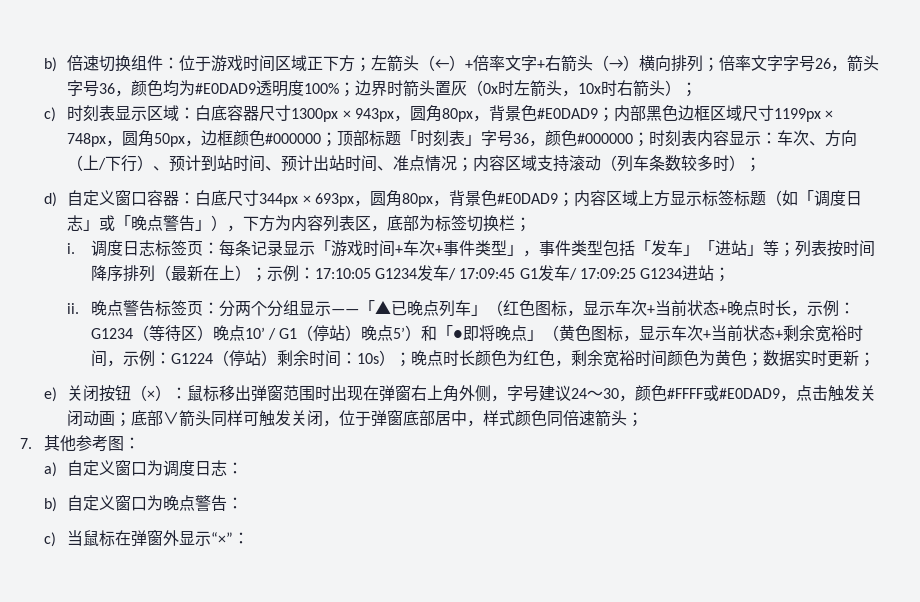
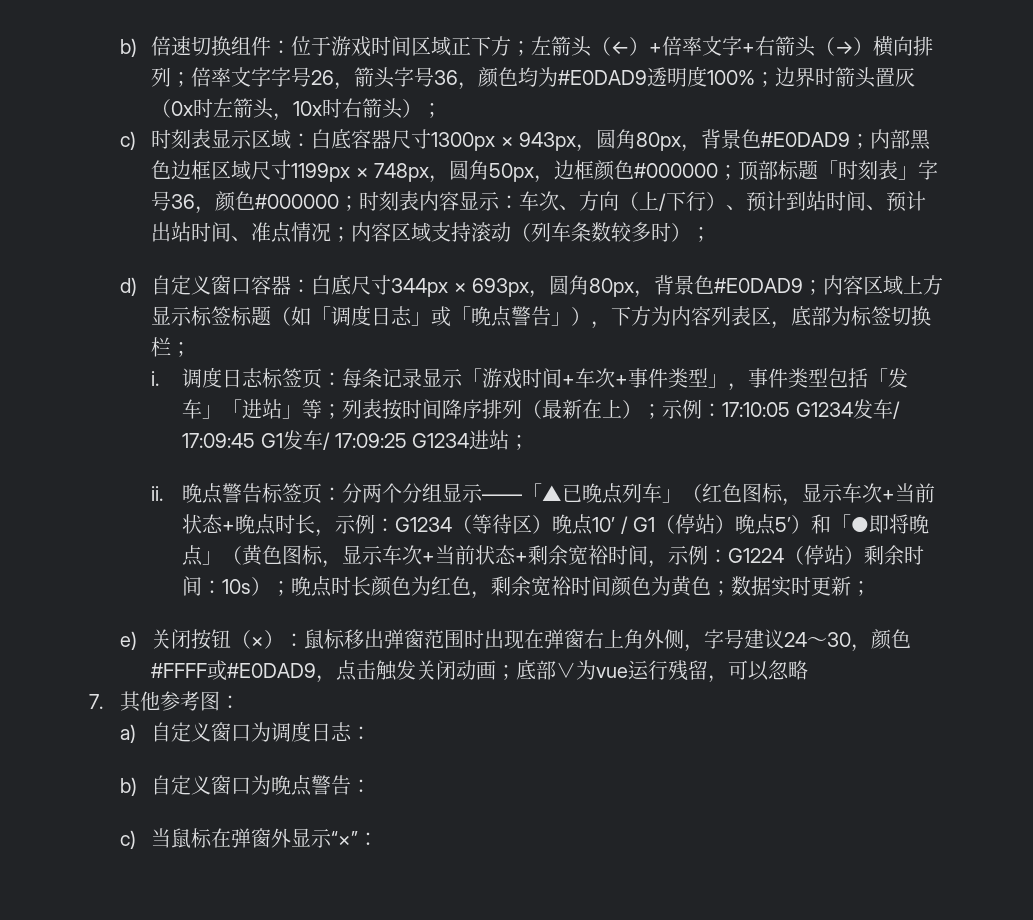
[179,410,644,427] 箭头同样可触发关闭，位于弹窗底部居中，样式颜色同倍速箭头； -> [576,660,809,683] 为vue运行残留，可以忽略

